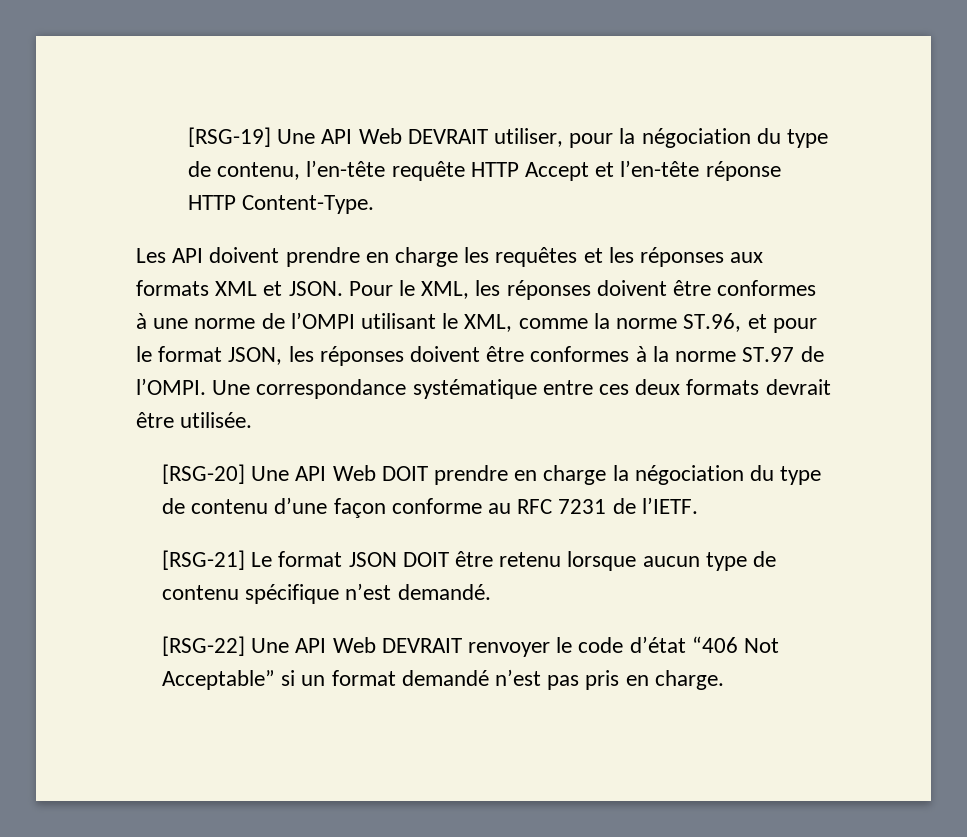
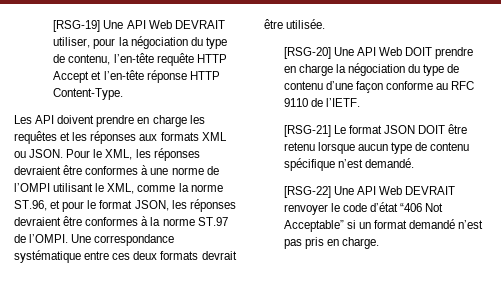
[263,281,283,296] et -> [14,151,26,158] ou
[596,280,667,296] doivent -> [14,166,61,175] devraient
[410,346,481,362] doivent -> [14,217,61,226] devraient
[558,499,607,514] 7231 -> [283,98,308,107] 9110

